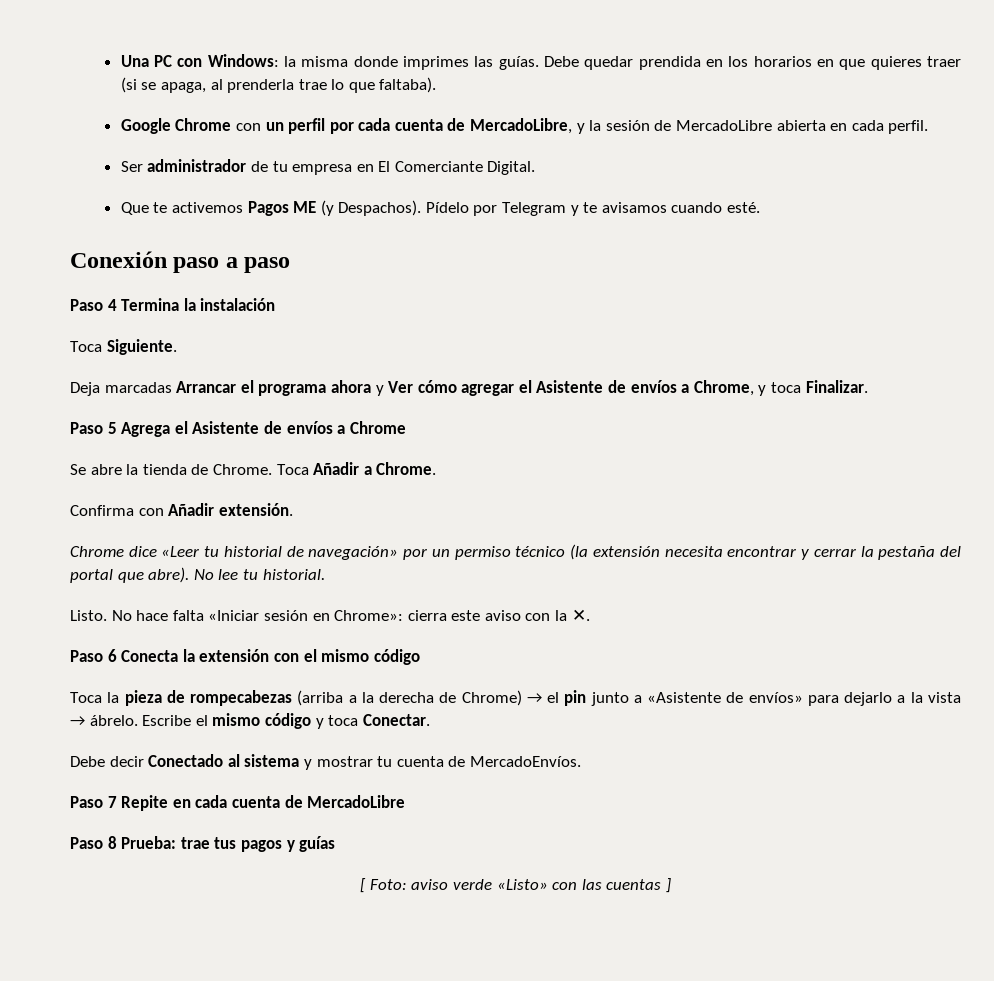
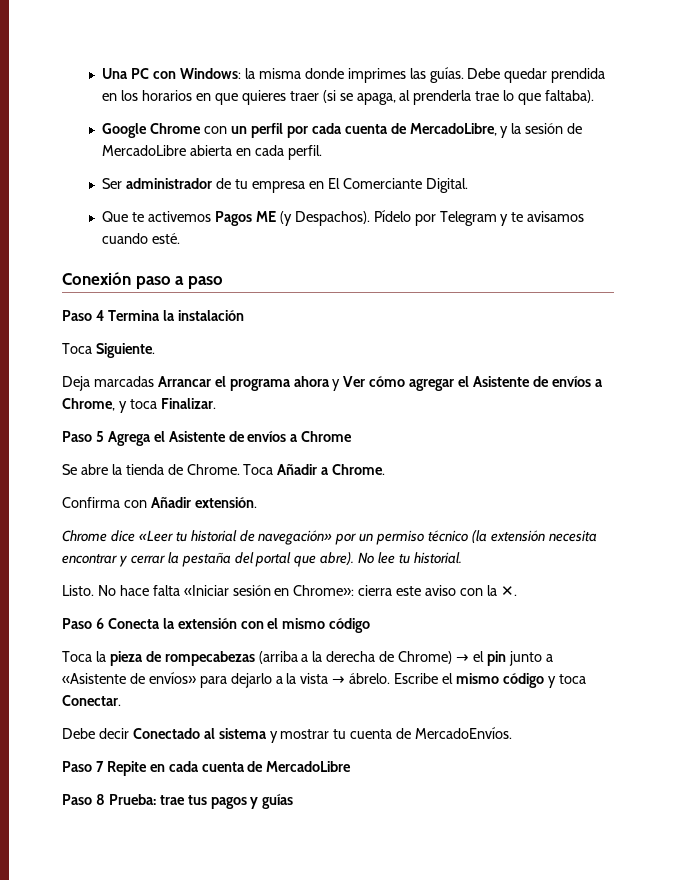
[360,878,671,893] // [ Foto: aviso verde «Listo» con las cuentas ] -> (294, 801) none

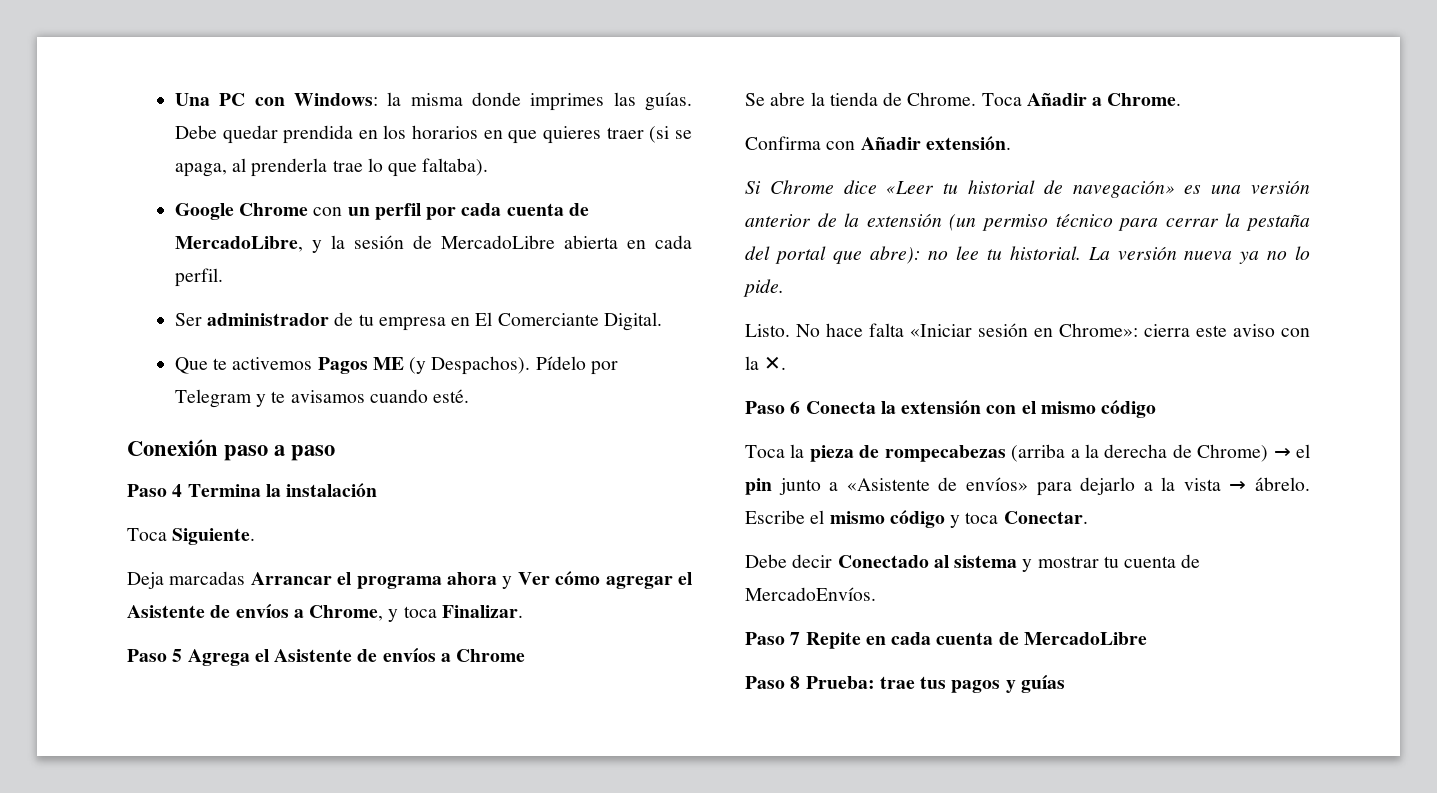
(257, 502) none -> [745,181,761,194] Si
[335,530,597,545] [62,554,128,567] por un permiso técnico (la extensión necesita encontrar y -> [1184,181,1310,194] [745,213,1159,231] es una versión anterior de la extensión (un permiso técnico para
[320,552,375,565] abre). No -> [869,246,949,264] abre): no
(462, 558) none -> [1087,246,1310,264] [743,279,784,297] La versión nueva ya no lo pide.

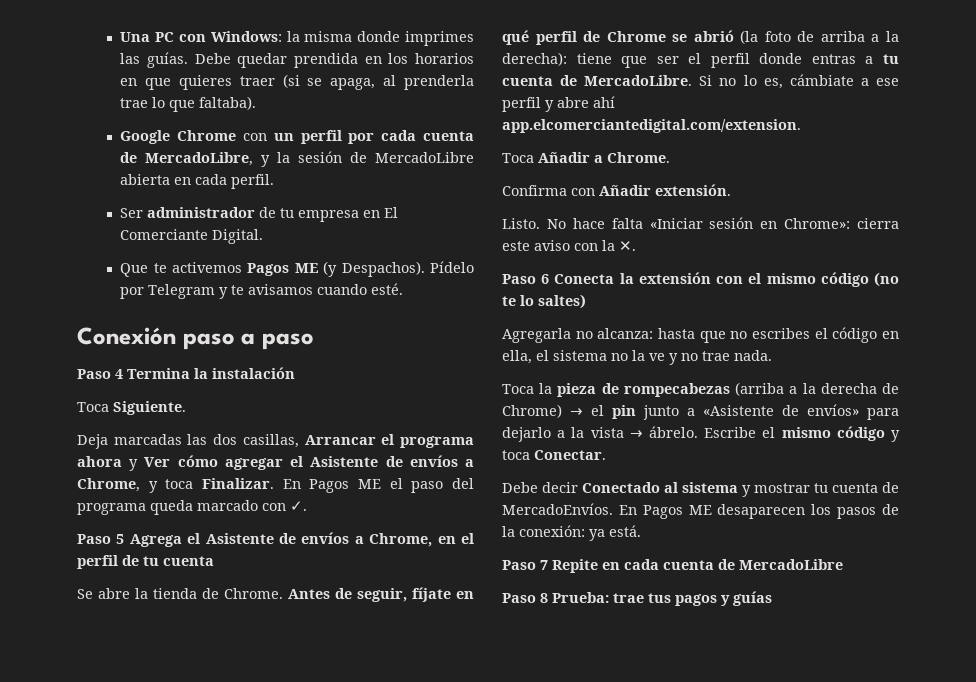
(246, 578) none -> [187,434,299,448] las dos casillas,
(523, 611) none -> [282,478,475,493] [77,500,307,515] En Pagos ME el paso del programa queda marcado con ✓.
[456,649,526,662] Chrome -> [369,533,474,547] [77,555,214,569] Chrome, en el perfil de tu cuenta
(977, 99) none -> [288,587,474,602] [502,30,899,45] [502,52,899,68] [502,74,899,89] [502,96,615,112] [502,119,801,133] Antes de seguir, fíjate en qué perfil de Chrome se abrió (la foto de arriba a la derecha): tiene que ser el perfil donde entras a tu cuenta de MercadoLibre. Si no lo es, cámbiate a ese perfil y abre ahí app.elcomerciantedigital.com/extension. //
[745,180,1310,198] [745,213,1310,231] [745,246,1310,264] [743,279,784,297] // Si Chrome dice «Leer tu historial de navegación» es una versión anterior de la extensión (un permiso técnico para cerrar la pestaña del portal que abre): no lee tu historial. La versión nueva ya no lo pide. -> (731, 190) none
(1157, 409) none -> [874,272,899,287] [502,294,586,309] [502,327,899,343] [502,350,772,365] (no te lo saltes) // Agregarla no alcanza: hasta que no escribes el código en ella, el sistema no la ve y no trae nada.
(876, 594) none -> [618,504,899,519] [502,525,641,541] En Pagos ME desaparecen los pasos de la conexión: ya está.

